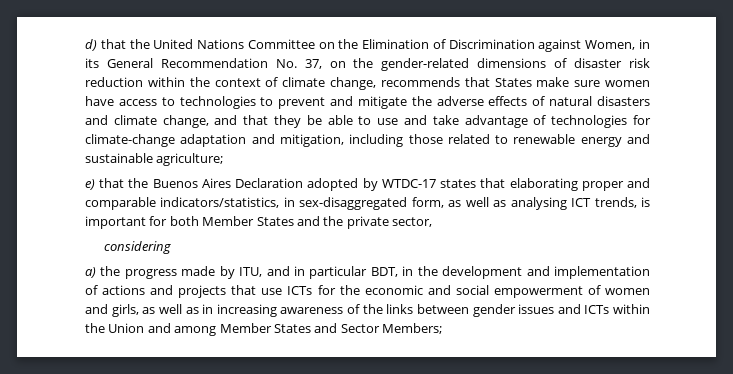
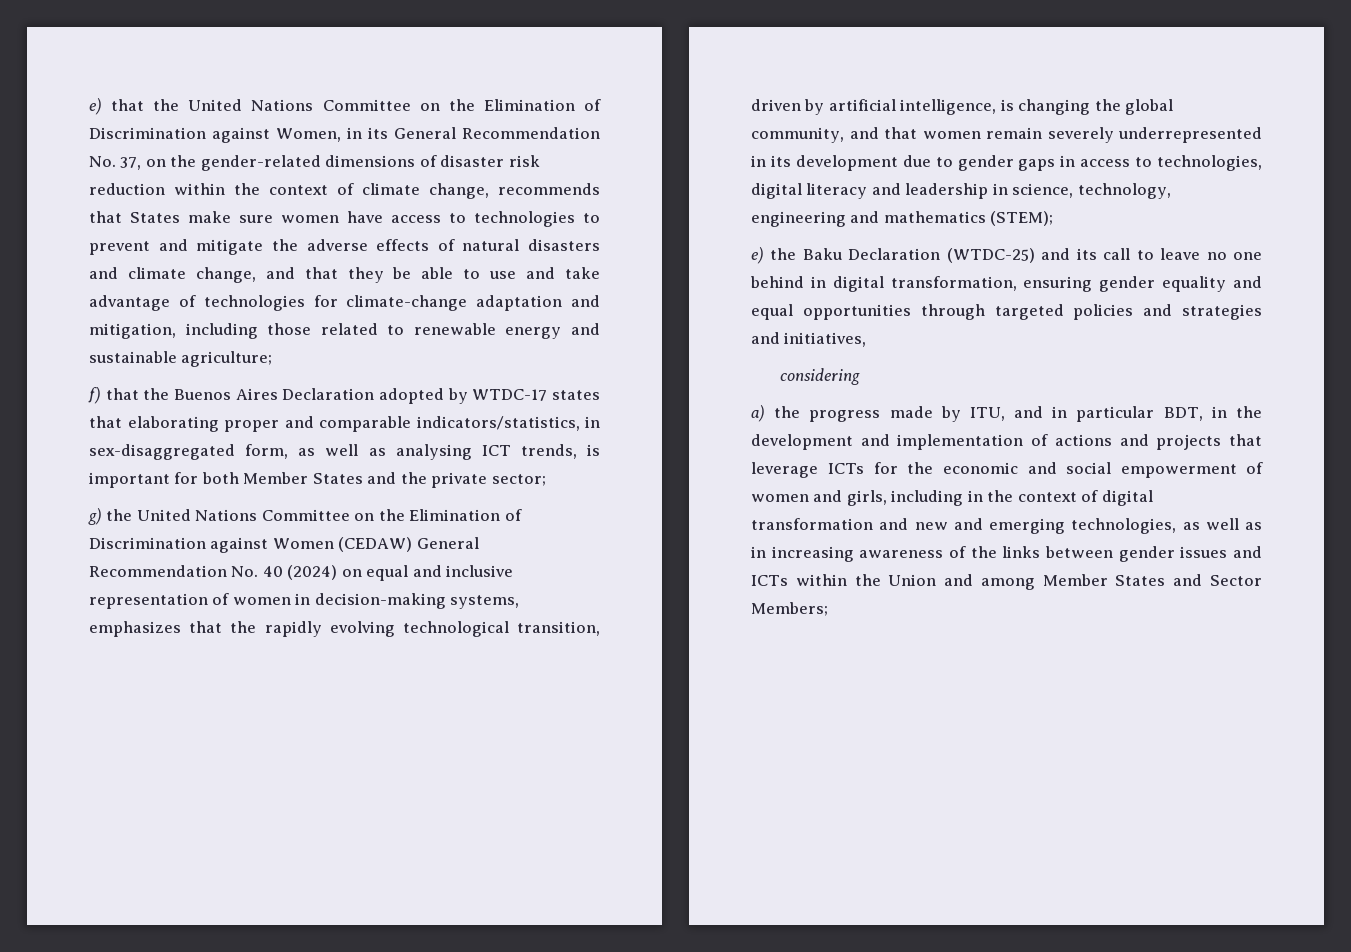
[85,39,97,51] d) -> [89,98,102,115] e)
[85,179,95,190] e) -> [88,387,101,404] f)
[392,217,432,227] sector, -> [491,474,546,486] [88,508,522,525] [89,537,479,553] [89,565,514,581] [89,593,520,609] [89,621,600,637] [751,99,1174,115] [751,127,1262,143] [751,155,1262,171] [751,183,1171,199] [751,211,1054,227] [751,247,1262,264] [750,276,1262,292] [751,304,1262,320] [751,332,867,347] sector; // g) the United Nations Committee on the Elimination of Discrimination against Women (CEDAW) General Recommendation No. 40 (2024) on equal and inclusive representation of women in decision-making systems, emphasizes that the rapidly evolving technological transition, driven by artificial intelligence, is changing the global community, and that women remain severely underrepresented in its development due to gender gaps in access to technologies, digital literacy and leadership in science, technology, engineering and mathematics (STEM); // e) the Baku Declaration (WTDC-25) and its call to leave no one behind in digital transformation, ensuring gender equality and equal opportunities through targeted policies and strategies and initiatives,
[261,288,283,295] use -> [751,462,818,478] leverage
(139, 310) none -> [891,490,1153,506] [751,518,1177,534] including in the context of digital transformation and new and emerging technologies,

